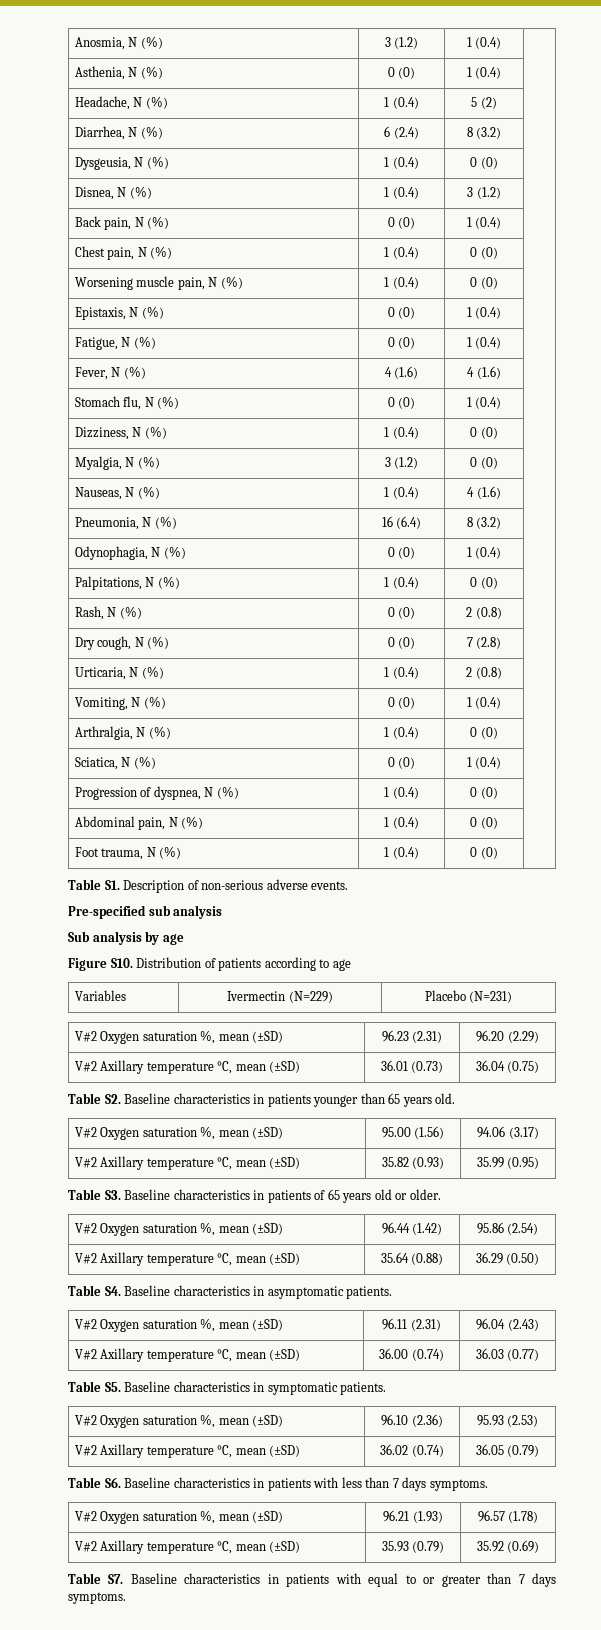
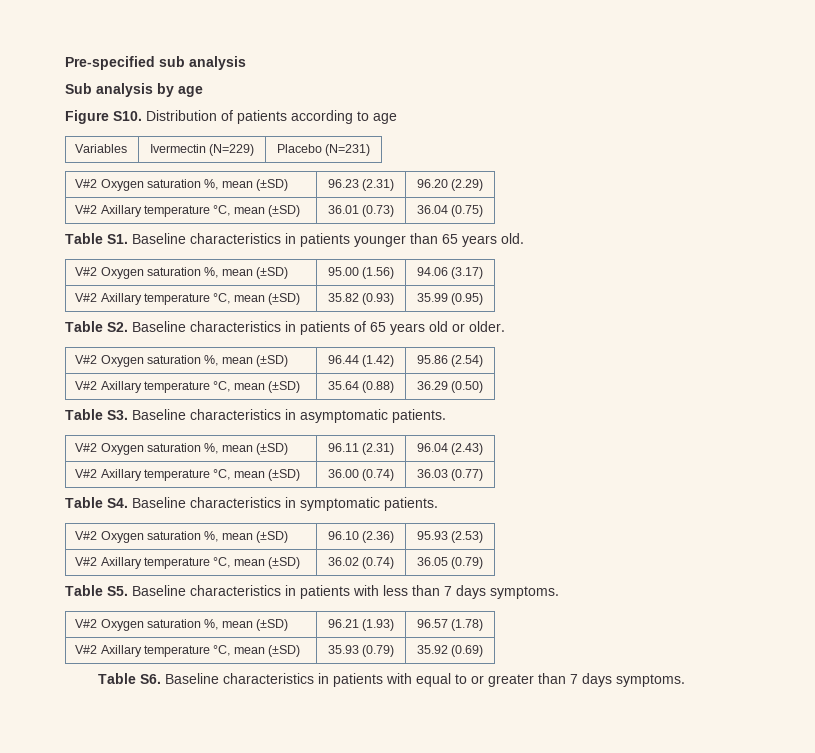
[74,36,163,50] [384,37,419,49] [466,37,502,49] [74,66,163,80] [387,67,416,79] [466,67,502,79] [74,96,168,110] [384,97,419,109] [471,97,497,109] [74,126,163,140] [384,126,419,139] [466,127,502,139] [74,156,169,170] [384,157,419,169] [470,157,498,169] [74,186,152,200] [384,187,419,199] [467,187,501,199] [74,216,170,230] [387,217,416,229] [466,217,502,229] [74,246,173,260] [384,247,419,259] [470,247,498,259] [74,276,243,290] [384,277,419,289] [470,277,498,289] [74,306,164,320] [387,307,416,319] [466,307,502,319] [74,336,156,350] [387,337,416,349] [466,337,502,349] [74,366,146,380] [384,366,419,379] [467,366,501,379] [74,396,180,410] [387,397,416,409] [466,397,502,409] [74,426,167,440] [384,427,419,439] [470,427,498,439] [74,456,160,470] [384,457,419,469] [470,457,498,469] [74,486,160,500] [384,487,419,499] [467,486,501,499] [74,516,177,530] [381,516,422,529] [466,517,502,529] [74,546,186,560] [387,547,416,559] [466,547,502,559] [74,576,180,590] [384,577,419,589] [470,577,498,589] [74,606,142,620] [387,607,416,619] [466,607,502,619] [74,636,170,650] [387,637,416,649] [466,637,502,649] [74,666,164,680] [384,667,419,679] [466,667,502,679] [74,696,166,710] [387,697,416,709] [466,697,502,709] [74,726,171,740] [384,727,419,739] [470,727,498,739] [74,756,156,770] [387,757,416,769] [466,757,502,769] [74,786,239,800] [384,787,419,799] [470,787,498,799] [74,816,204,830] [384,817,419,829] [470,817,498,829] [74,846,182,860] [384,847,419,859] [470,847,498,859] [68,879,349,893] Anosmia, N (%) | 3 (1.2) | 1 (0.4) | // Asthenia, N (%) | 0 (0) | 1 (0.4) | // Headache, N (%) | 1 (0.4) | 5 (2) | // Diarrhea, N (%) | 6 (2.4) | 8 (3.2) | // Dysgeusia, N (%) | 1 (0.4) | 0 (0) | // Disnea, N (%) | 1 (0.4) | 3 (1.2) | // Back pain, N (%) | 0 (0) | 1 (0.4) | // Chest pain, N (%) | 1 (0.4) | 0 (0) | // Worsening muscle pain, N (%) | 1 (0.4) | 0 (0) | // Epistaxis, N (%) | 0 (0) | 1 (0.4) | // Fatigue, N (%) | 0 (0) | 1 (0.4) | // Fever, N (%) | 4 (1.6) | 4 (1.6) | // Stomach flu, N (%) | 0 (0) | 1 (0.4) | // Dizziness, N (%) | 1 (0.4) | 0 (0) | // Myalgia, N (%) | 3 (1.2) | 0 (0) | // Nauseas, N (%) | 1 (0.4) | 4 (1.6) | // Pneumonia, N (%) | 16 (6.4) | 8 (3.2) | // Odynophagia, N (%) | 0 (0) | 1 (0.4) | // Palpitations, N (%) | 1 (0.4) | 0 (0) | // Rash, N (%) | 0 (0) | 2 (0.8) | // Dry cough, N (%) | 0 (0) | 7 (2.8) | // Urticaria, N (%) | 1 (0.4) | 2 (0.8) | // Vomiting, N (%) | 0 (0) | 1 (0.4) | // Arthralgia, N (%) | 1 (0.4) | 0 (0) | // Sciatica, N (%) | 0 (0) | 1 (0.4) | // Progression of dyspnea, N (%) | 1 (0.4) | 0 (0) | // Abdominal pain, N (%) | 1 (0.4) | 0 (0) | // Foot trauma, N (%) | 1 (0.4) | 0 (0) | // Table S1. Description of non-serious adverse events. // -> (65, 63) none
[104,1094,121,1104] S2. -> [107,234,128,244] S1.
[104,1190,121,1200] S3. -> [107,322,128,332] S2.
[104,1286,121,1296] S4. -> [107,410,128,420] S3.
[104,1382,121,1392] S5. -> [107,498,128,508] S4.
[104,1477,121,1488] S6. -> [107,586,128,596] S5.
[108,1574,124,1584] S7. -> [140,674,162,684] S6.

